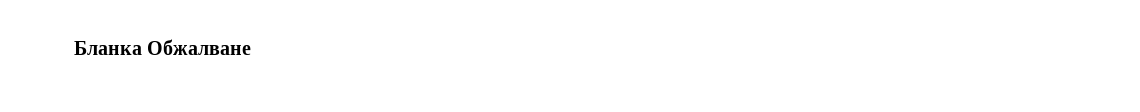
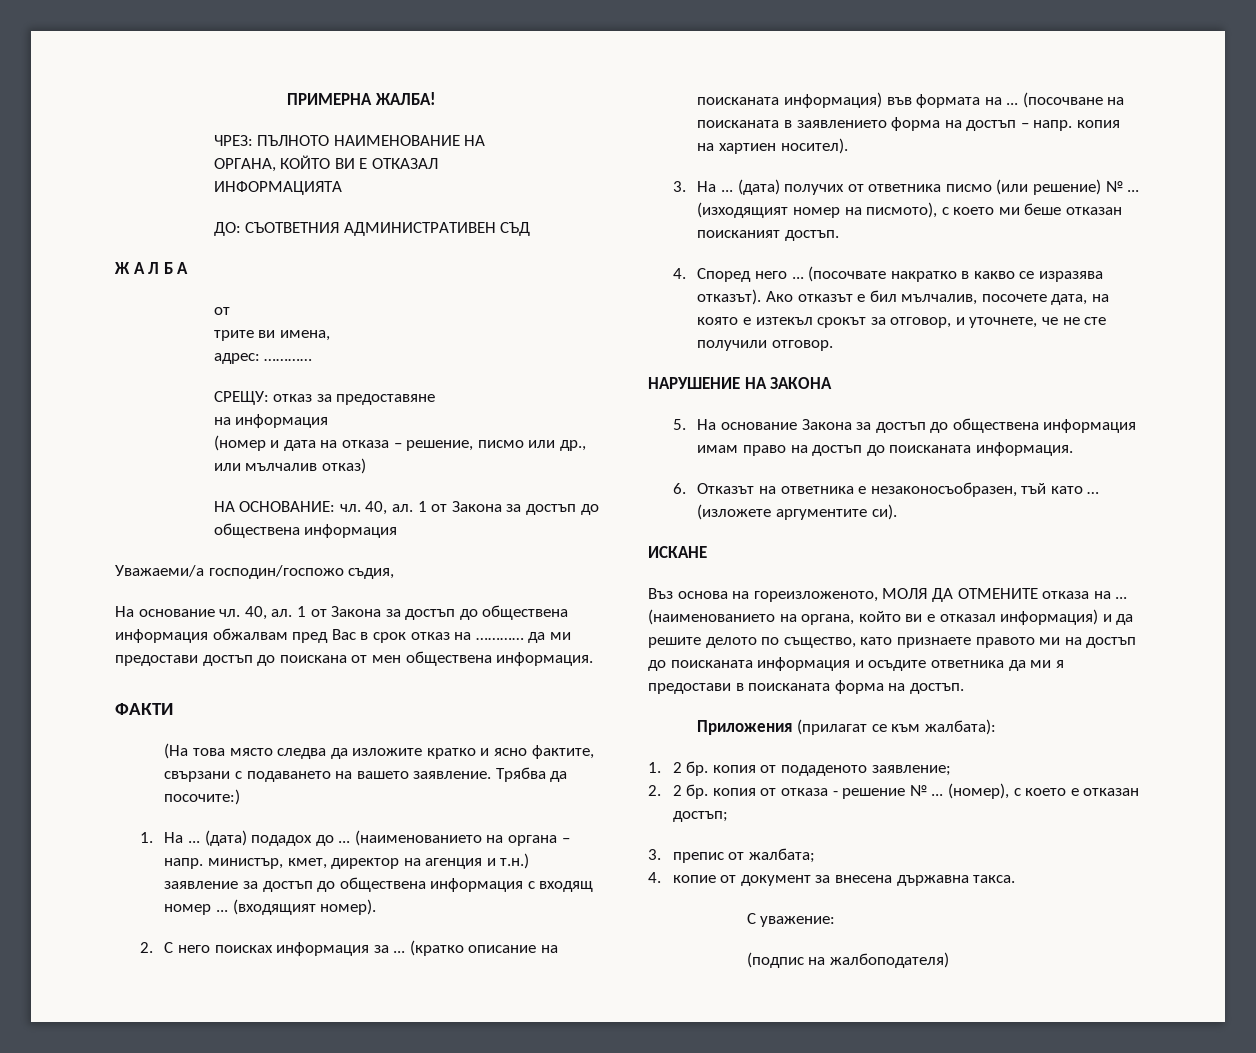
[74,39,252,55] Бланка Обжалване -> [287,92,436,105] [213,135,486,146] [213,155,439,172] [213,181,342,195] [213,222,531,236] [114,262,189,274] [213,307,230,315] [213,330,330,341] [213,353,313,364] [213,391,436,405] [213,414,329,428] [213,435,587,451] [213,458,366,474] [213,501,599,515] [213,523,398,538] [115,565,395,579] [115,605,569,620] [115,628,571,643] [115,651,594,666] [115,703,173,715] [164,743,594,759] [164,767,568,782] [164,789,241,805] [139,830,570,846] [164,853,530,869] [164,877,594,892] [164,899,377,915] [139,940,559,956] [697,92,1125,108] [697,117,1121,131] [697,138,848,154] [672,179,1140,195] [697,202,1123,218] [697,230,839,241] [672,266,1104,282] [697,289,1110,305] [697,317,1107,328] [697,340,833,351] [648,377,833,389] [672,418,1137,433] [697,442,1073,456] [672,482,1100,497] [697,504,897,520] [648,546,707,558] [648,588,1128,602] [648,609,1134,625] [648,637,1137,648] [648,657,1064,671] [648,680,964,694] [697,719,996,735] [648,761,951,776] [648,783,1140,799] [672,811,728,822] [648,848,815,863] [648,872,1016,886] [746,913,836,927] [746,952,949,968] ПРИМЕРНА ЖАЛБА! // ЧРЕЗ: ПЪЛНОТО НАИМЕНОВАНИЕ НА // ОРГАНА, КОЙТО ВИ Е ОТКАЗАЛ // ИНФОРМАЦИЯТА // ДО: СЪОТВЕТНИЯ АДМИНИСТРАТИВЕН СЪД // Ж А Л Б А // от // трите ви имена, // адрес: ………… // СРЕЩУ: отказ за предоставяне // на информация // (номер и дата на отказа – решение, писмо или др., или мълчалив отказ) // НА ОСНОВАНИЕ: чл. 40, ал. 1 от Закона за достъп до обществена информация // Уважаеми/а господин/госпожо съдия, // На основание чл. 40, ал. 1 от Закона за достъп до обществена информация обжалвам пред Вас в срок отказ на ………… да ми предостави достъп до поискана от мен обществена информация. // ФАКТИ // (На това място следва да изложите кратко и ясно фактите, свързани с подаването на вашето заявление. Трябва да посочите:) // 1. На ... (дата) подадох до ... (наименованието на органа – напр. министър, кмет, директор на агенция и т.н.) заявление за достъп до обществена информация с входящ номер ... (входящият номер). // 2. С него поисках информация за ... (кратко описание на поисканата информация) във формата на ... (посочване на поисканата в заявлението форма на достъп – напр. копия на хартиен носител). // 3. На ... (дата) получих от ответника писмо (или решение) № ... (изходящият номер на писмото), с което ми беше отказан поисканият достъп. // 4. Според него ... (посочвате накратко в какво се изразява отказът). Ако отказът е бил мълчалив, посочете дата, на която е изтекъл срокът за отговор, и уточнете, че не сте получили отговор. // НАРУШЕНИЕ НА ЗАКОНА // 5. На основание Закона за достъп до обществена информация имам право на достъп до поисканата информация. // 6. Отказът на ответника е незаконосъобразен, тъй като … (изложете аргументите си). // ИСКАНЕ // Въз основа на гореизложеното, МОЛЯ ДА ОТМЕНИТЕ отказа на ... (наименованието на органа, който ви е отказал информация) и да решите делото по същество, като признаете правото ми на достъп до поисканата информация и осъдите ответника да ми я предостави в поисканата форма на достъп. // Приложения (прилагат се към жалбата): // 1. 2 бр. копия от подаденото заявление; // 2. 2 бр. копия от отказа - решение № ... (номер), с което е отказан достъп; // 3. препис от жалбата; // 4. копие от документ за внесена държавна такса. // С уважение: // (подпис на жалбоподателя)

